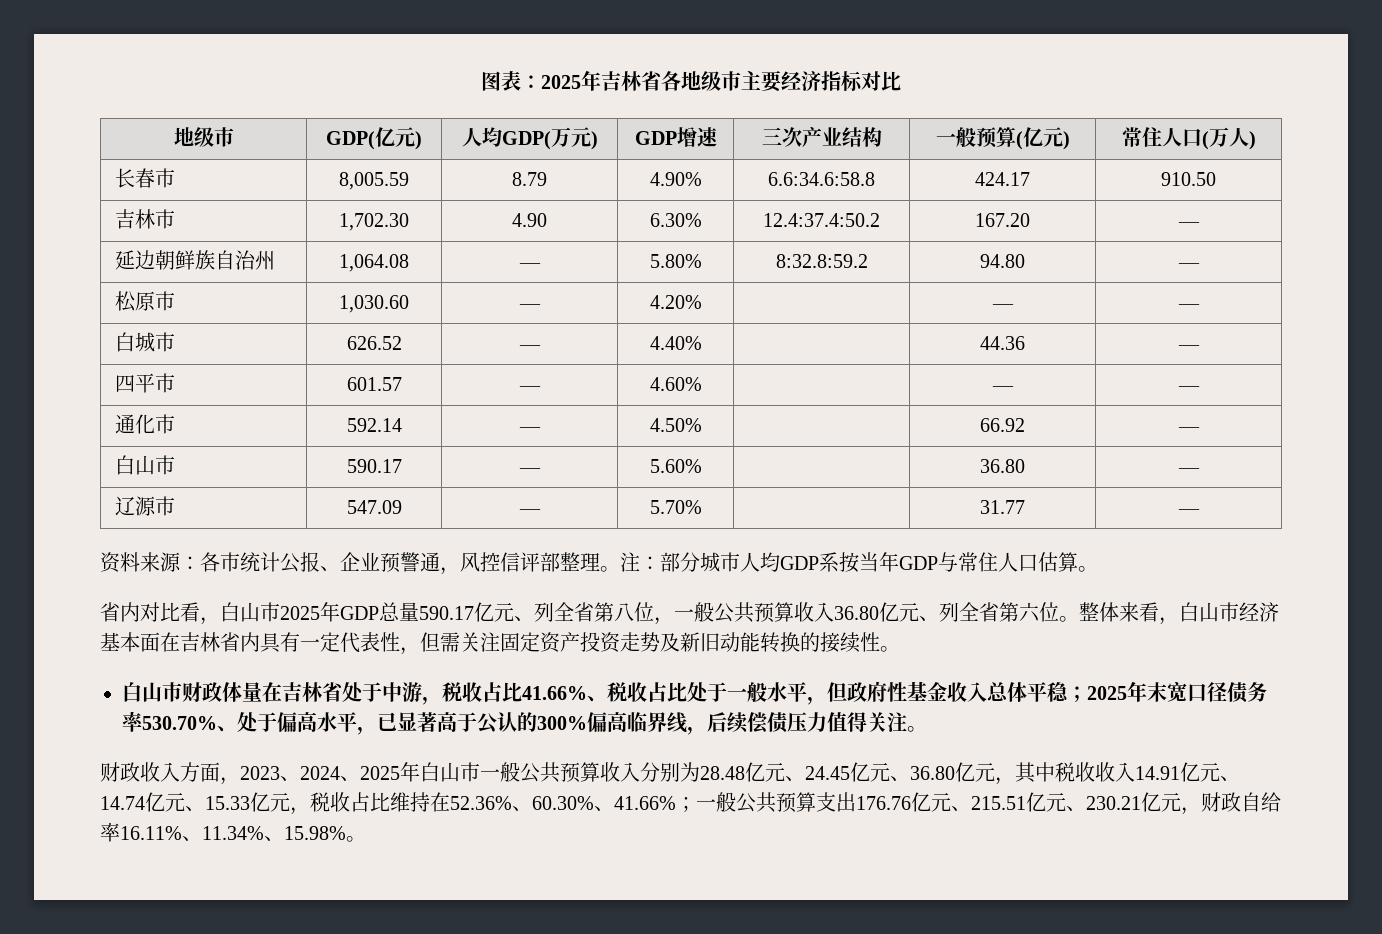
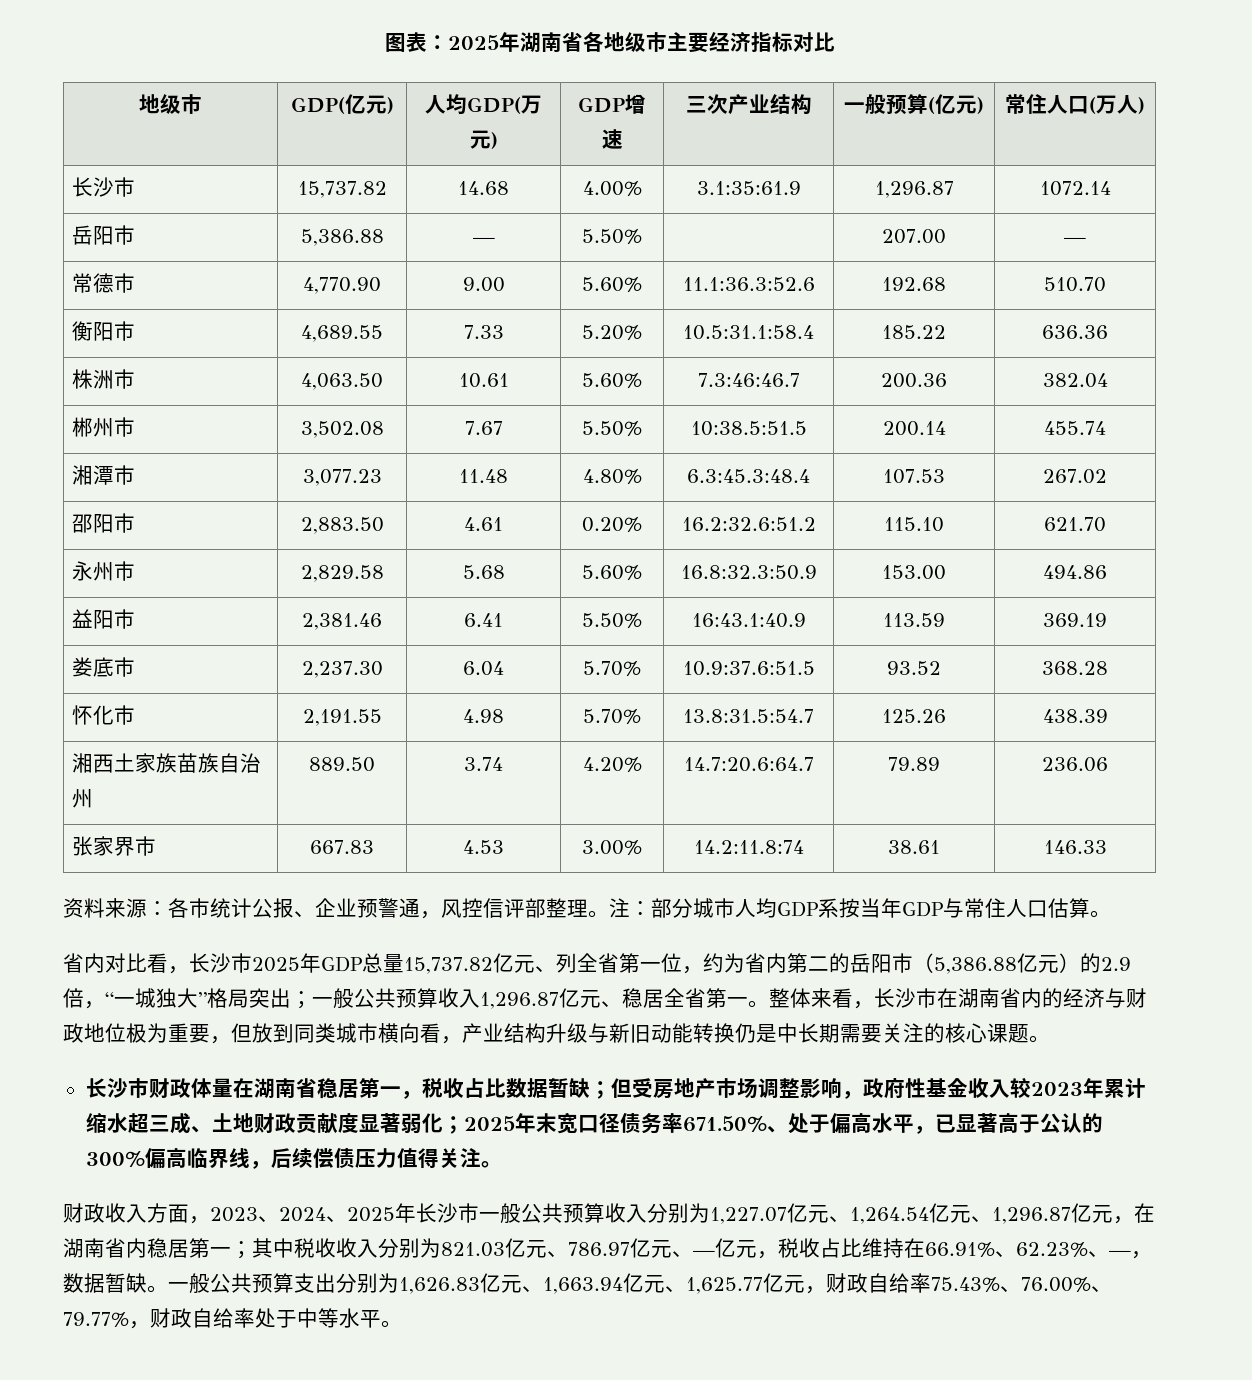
[601,71,641,91] 吉林 -> [519,32,562,53] 湖南
[134,168,175,188] [339,172,409,190] [512,172,547,186] [649,172,702,186] [767,172,875,186] [974,172,1030,186] [1161,172,1216,186] [114,209,175,229] [339,213,409,231] [512,213,547,227] [649,213,702,227] [762,213,880,227] [974,213,1030,227] [1177,222,1200,227] [114,250,275,270] [339,254,409,272] [518,263,541,268] [649,254,702,268] [775,254,868,268] [979,254,1025,268] [1177,263,1200,268] [114,291,175,312] [339,295,409,313] [518,304,541,309] [649,295,702,309] [991,304,1014,309] [1177,304,1200,309] [114,332,175,352] [346,336,402,350] [518,345,541,350] [649,336,702,350] [979,336,1025,350] [1177,345,1200,350] [114,373,175,393] [346,377,402,391] [518,386,541,391] [649,377,702,391] [991,386,1014,391] [1177,386,1200,391] [114,414,175,434] [346,418,402,432] [518,427,541,432] [649,418,702,432] [979,418,1025,432] [1177,427,1200,432] [114,455,175,475] [346,459,402,473] [518,468,541,473] [649,459,702,473] [979,459,1025,473] [1177,468,1200,473] [114,496,175,516] [346,500,402,514] [518,509,541,514] [649,500,702,514] [979,500,1025,514] [1177,509,1200,514] 春市 | 8,005.59 | 8.79 | 4.90% | 6.6:34.6:58.8 | 424.17 | 910.50 // 吉林市 | 1,702.30 | 4.90 | 6.30% | 12.4:37.4:50.2 | 167.20 | — // 延边朝鲜族自治州 | 1,064.08 | — | 5.80% | 8:32.8:59.2 | 94.80 | — // 松原市 | 1,030.60 | — | 4.20% | | — | — // 白城市 | 626.52 | — | 4.40% | | 44.36 | — // 四平市 | 601.57 | — | 4.60% | | — | — // 通化市 | 592.14 | — | 4.50% | | 66.92 | — // 白山市 | 590.17 | — | 5.60% | | 36.80 | — // 辽源市 | 547.09 | — | 5.70% | | 31.77 | — -> [93,177,136,197] [297,181,387,198] [458,181,509,195] [582,181,642,196] [696,181,801,195] [874,181,954,198] [1039,181,1111,196] [72,225,136,245] [300,229,384,246] [472,237,495,243] [582,229,642,244] [882,229,946,244] [1064,237,1086,243] [72,273,136,293] [303,277,381,294] [462,277,505,292] [582,277,642,292] [682,277,815,291] [882,277,946,291] [1044,277,1106,292] [72,321,136,341] [301,325,383,342] [463,325,504,339] [582,325,642,340] [683,325,814,340] [882,325,946,339] [1042,325,1108,339] [72,369,136,389] [301,373,383,390] [458,373,509,388] [582,373,642,388] [697,373,800,387] [881,373,947,388] [1042,373,1108,388] [72,417,136,437] [300,421,384,438] [464,421,503,435] [582,421,642,436] [690,421,807,436] [882,421,946,436] [1044,421,1106,435] [72,465,136,485] [302,469,382,486] [459,469,508,483] [582,469,642,484] [687,469,810,483] [883,469,945,484] [1043,469,1107,484] [72,513,136,533] [300,517,384,534] [464,517,503,531] [582,517,642,532] [681,517,816,531] [884,517,944,532] [1044,517,1106,532] [72,561,136,581] [300,565,384,582] [462,565,505,579] [582,565,642,580] [680,565,817,580] [882,565,946,580] [1043,565,1107,579] [72,609,136,629] [302,613,382,630] [464,613,503,627] [582,613,642,628] [691,613,806,628] [883,613,945,627] [1043,613,1107,627] [72,657,136,677] [301,661,383,678] [463,661,504,676] [583,661,641,676] [682,661,815,676] [887,661,941,675] [1042,661,1108,675] [72,705,136,725] [302,709,382,726] [463,709,504,723] [583,709,641,724] [683,709,814,723] [882,709,946,723] [1042,709,1108,723] [72,753,262,773] [72,789,94,808] [309,757,375,772] [464,757,503,771] [582,757,642,772] [683,757,814,772] [888,757,940,771] [1042,757,1108,772] [72,836,157,856] [310,840,374,854] [463,840,504,854] [582,840,642,855] [693,840,804,854] [888,840,940,854] [1043,840,1107,854] 沙市 | 15,737.82 | 14.68 | 4.00% | 3.1:35:61.9 | 1,296.87 | 1072.14 // 岳阳市 | 5,386.88 | — | 5.50% | | 207.00 | — // 常德市 | 4,770.90 | 9.00 | 5.60% | 11.1:36.3:52.6 | 192.68 | 510.70 // 衡阳市 | 4,689.55 | 7.33 | 5.20% | 10.5:31.1:58.4 | 185.22 | 636.36 // 株洲市 | 4,063.50 | 10.61 | 5.60% | 7.3:46:46.7 | 200.36 | 382.04 // 郴州市 | 3,502.08 | 7.67 | 5.50% | 10:38.5:51.5 | 200.14 | 455.74 // 湘潭市 | 3,077.23 | 11.48 | 4.80% | 6.3:45.3:48.4 | 107.53 | 267.02 // 邵阳市 | 2,883.50 | 4.61 | 0.20% | 16.2:32.6:51.2 | 115.10 | 621.70 // 永州市 | 2,829.58 | 5.68 | 5.60% | 16.8:32.3:50.9 | 153.00 | 494.86 // 益阳市 | 2,381.46 | 6.41 | 5.50% | 16:43.1:40.9 | 113.59 | 369.19 // 娄底市 | 2,237.30 | 6.04 | 5.70% | 10.9:37.6:51.5 | 93.52 | 368.28 // 怀化市 | 2,191.55 | 4.98 | 5.70% | 13.8:31.5:54.7 | 125.26 | 438.39 // 湘西土家族苗族自治州 | 889.50 | 3.74 | 4.20% | 14.7:20.6:64.7 | 79.89 | 236.06 // 张家界市 | 667.83 | 4.53 | 3.00% | 14.2:11.8:74 | 38.61 | 146.33
[220,602,260,622] 白山 -> [189,953,231,973] 长沙
[419,602,1279,625] [100,632,900,655] [122,682,162,702] 590.17亿元、列全省第八位，一般公共预算收入36.80亿元、列全省第六位。整体来看，白山市经济基本面在吉林省内具有一定代表性，但需关注固定资产投资走势及新旧动能转换的接续性。 // 白山 -> [404,953,1131,974] [63,988,1147,1009] [63,1023,1050,1044] [85,1078,128,1098] 15,737.82亿元、列全省第一位，约为省内第二的岳阳市（5,386.88亿元）的2.9倍，“一城独大”格局突出；一般公共预算收入1,296.87亿元、稳居全省第一。整体来看，长沙市在湖南省内的经济与财政地位极为重要，但放到同类城市横向看，产业结构升级与新旧动能转换仍是中长期需要关注的核心课题。 // 长沙
[282,681,1069,705] 吉林省处于中游，税收占比41.66%、税收占比处于一般水平，但政府性基金收入总体平稳 -> [253,1077,1146,1099] [85,1112,443,1134] 湖南省稳居第一，税收占比数据暂缺；但受房地产市场调整影响，政府性基金收入较2023年累计缩水超三成、土地财政贡献度显著弱化
[142,716,217,730] 530.70% -> [682,1116,767,1132] 671.50%
[420,762,460,782] 白山 -> [416,1203,458,1223] 长沙
[700,762,1240,785] [100,792,250,812] 28.48亿元、24.45亿元、36.80亿元，其中税收收入14.91亿元、14.74亿元、15.33 -> [710,1203,1155,1224] [63,1238,715,1259] 1,227.07亿元、1,264.54亿元、1,296.87亿元，在湖南省内稳居第一；其中税收收入分别为821.03亿元、786.97亿元、—
[450,792,1281,815] [100,822,346,842] 52.36%、60.30%、41.66%；一般公共预算支出176.76亿元、215.51亿元、230.21亿元，财政自给率16.11%、11.34%、15.98% -> [925,1242,1152,1259] [63,1273,1112,1294] [63,1308,381,1329] 66.91%、62.23%、—，数据暂缺。一般公共预算支出分别为1,626.83亿元、1,663.94亿元、1,625.77亿元，财政自给率75.43%、76.00%、79.77%，财政自给率处于中等水平

